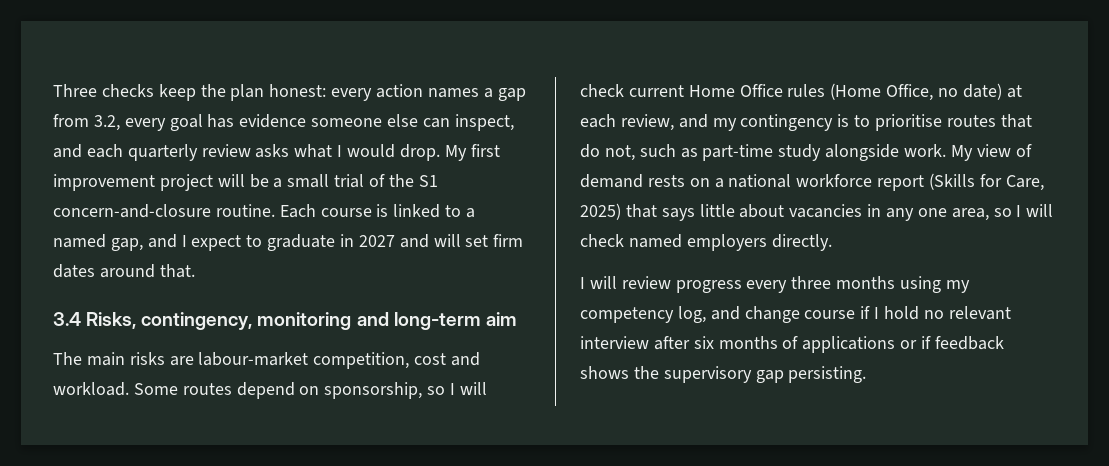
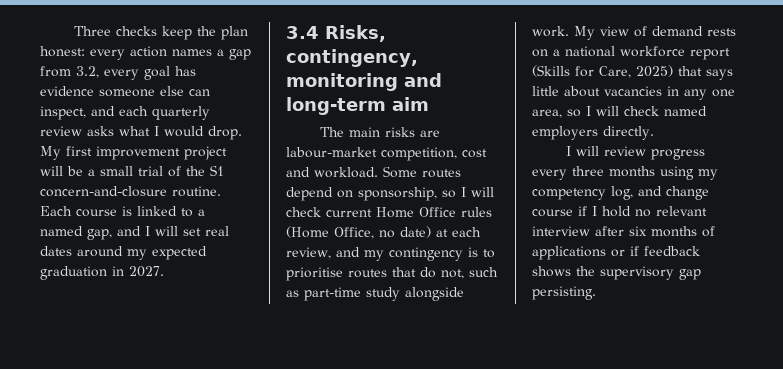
[191,234,429,251] expect to graduate in 2027 and -> (150, 231) none
[493,234,524,247] firm -> [205,226,229,236] real
[159,264,195,278] that. -> [127,246,207,260] [40,266,164,280] my expected graduation in 2027.

